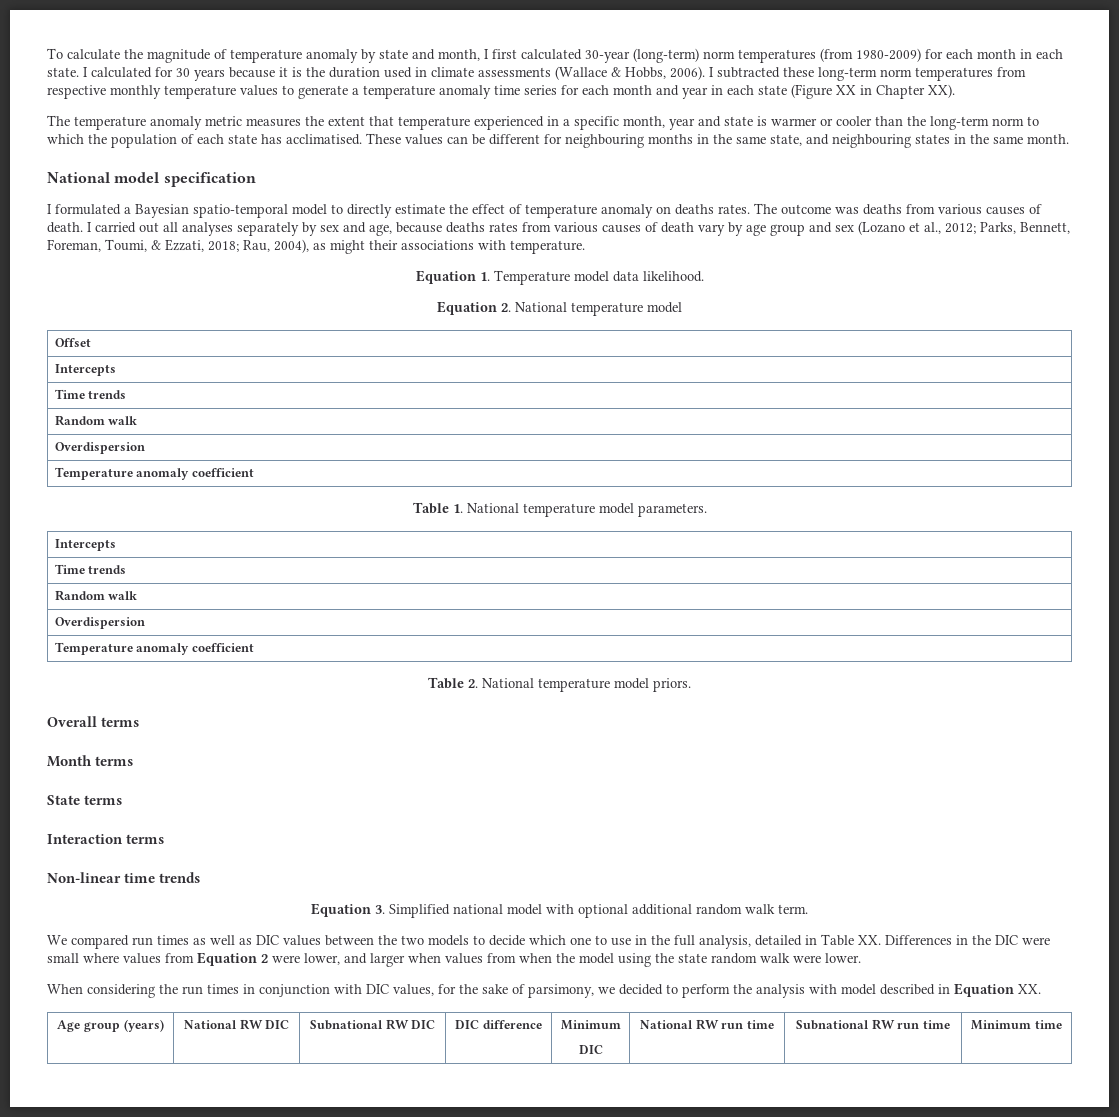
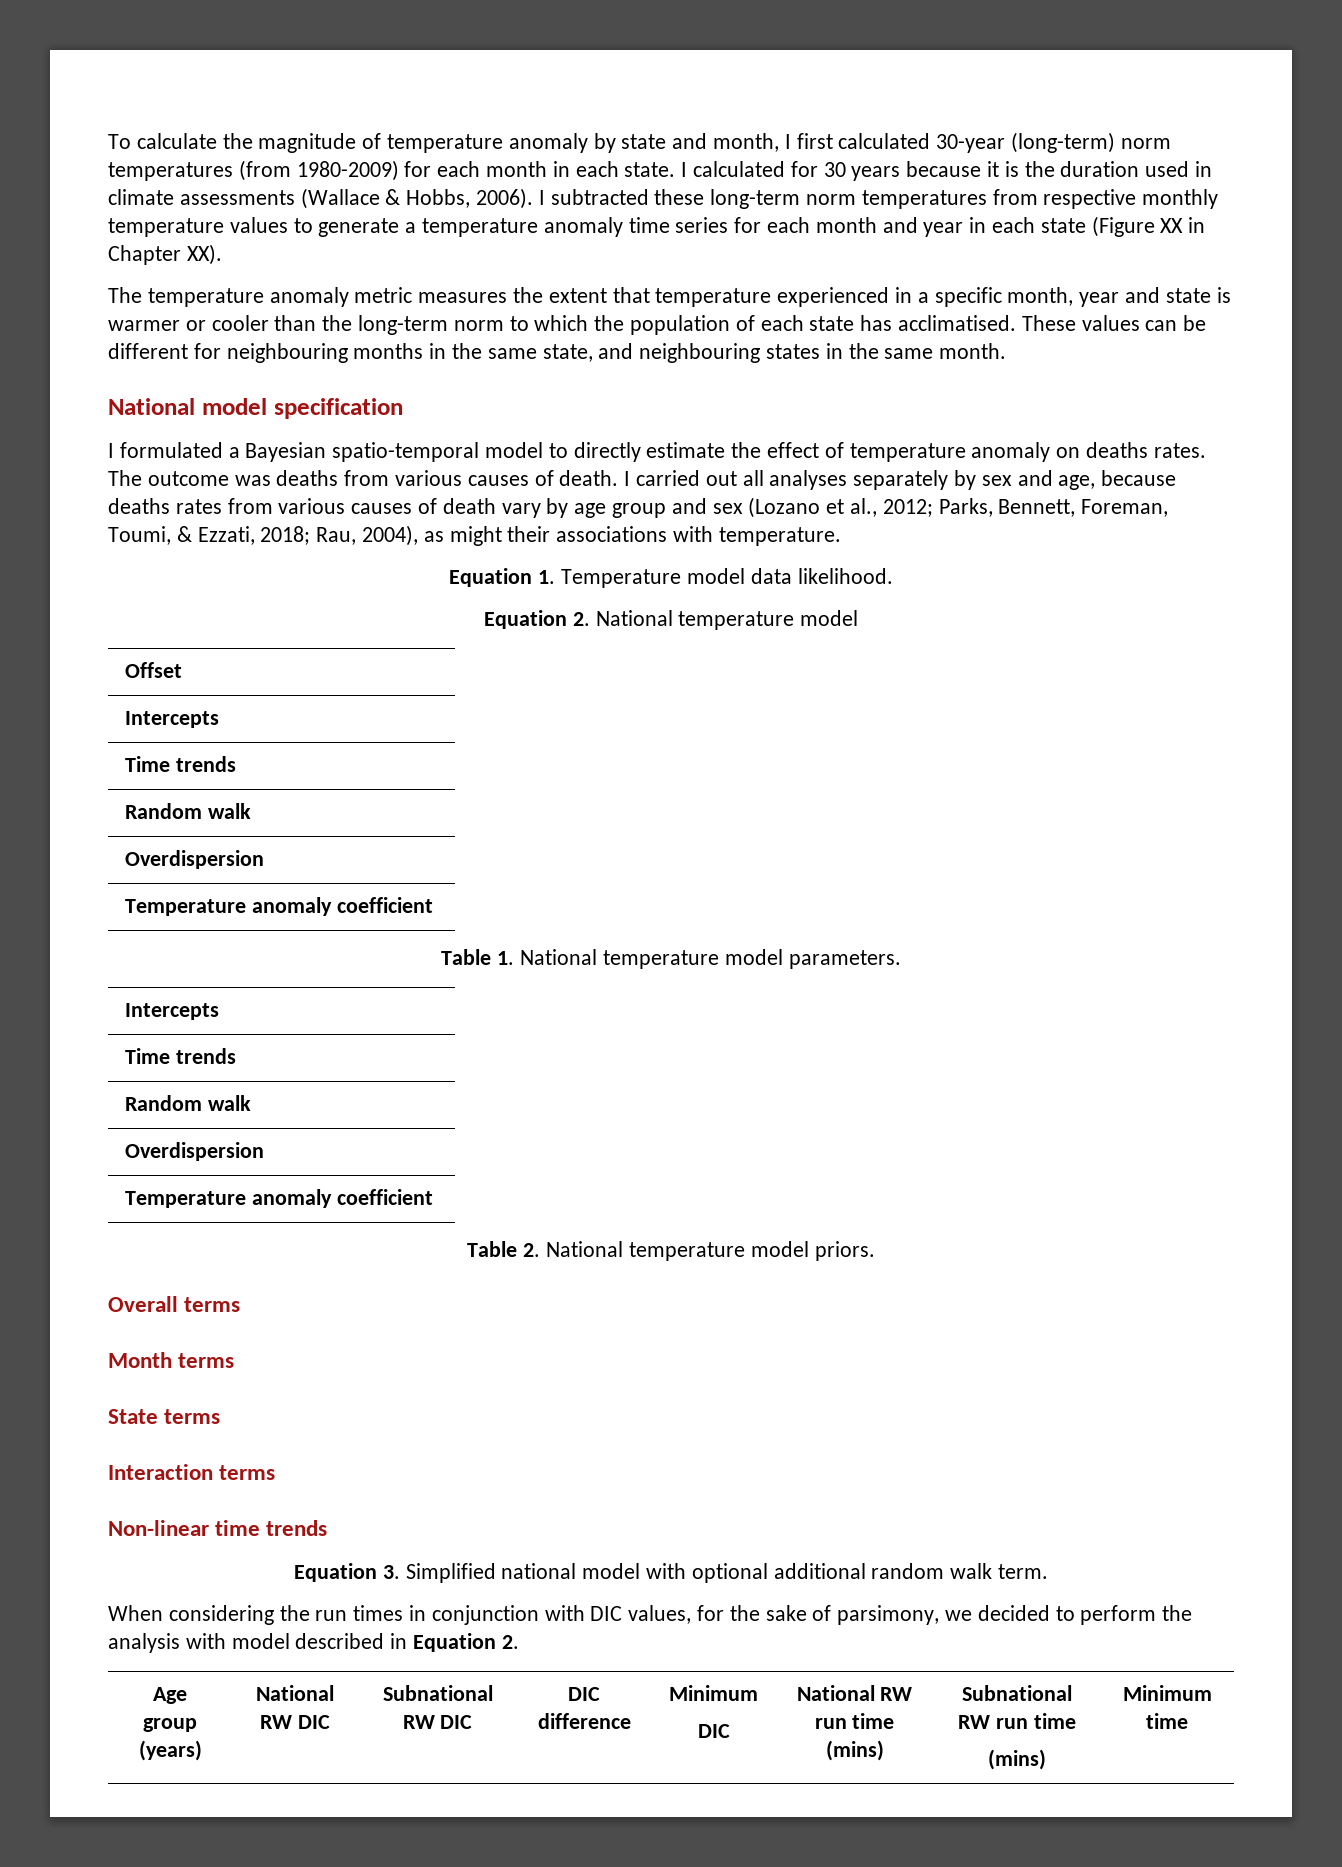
[47,934,1050,949] [47,952,861,967] // We compared run times as well as DIC values between the two models to decide which one to use in the full analysis, detailed in Table XX. Differences in the DIC were small where values from Equation 2 were lower, and larger when values from when the model using the state random walk were lower. -> (1049, 1571) none
[1018,984,1041,994] XX. -> [501,1635,519,1649] 2.
(774, 1024) none -> [825,1740,884,1761] (mins)
(950, 1024) none -> [988,1749,1046,1770] // (mins)

